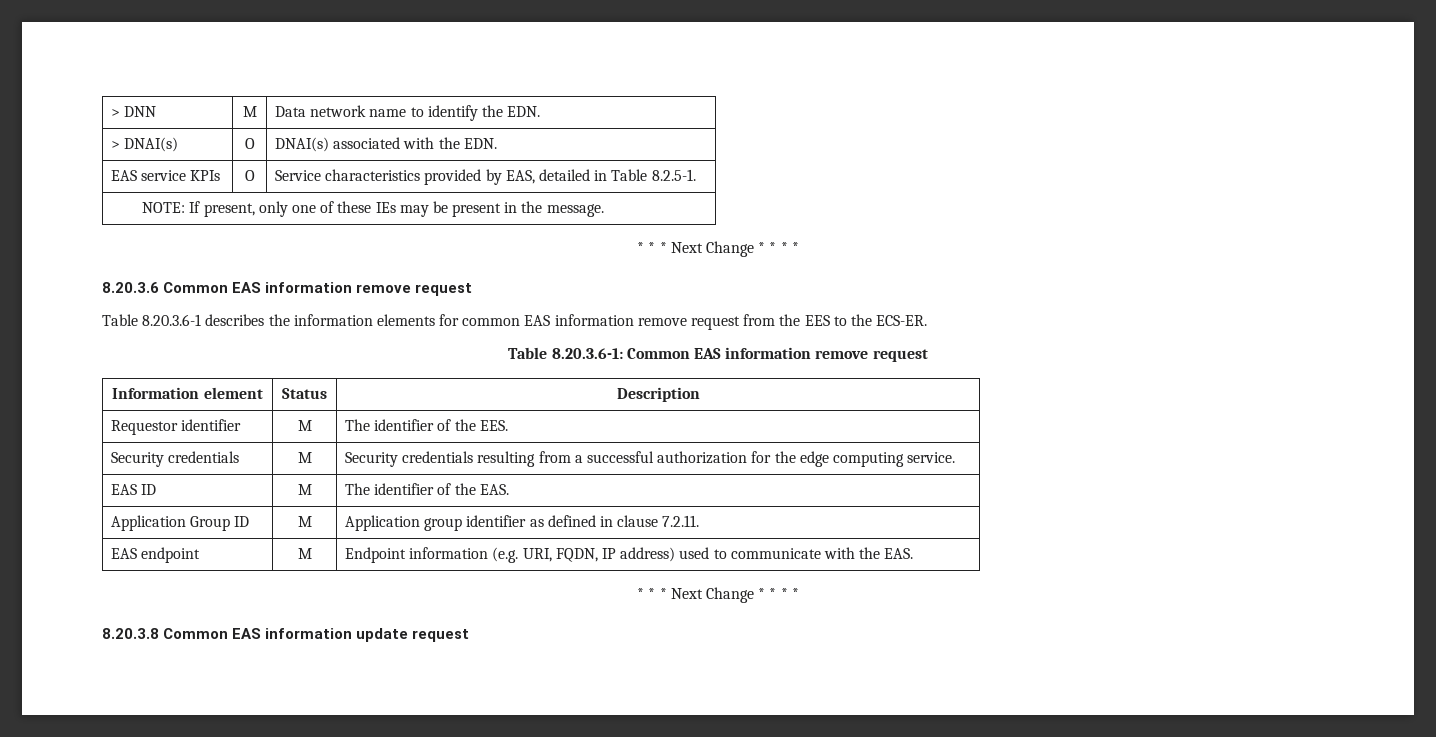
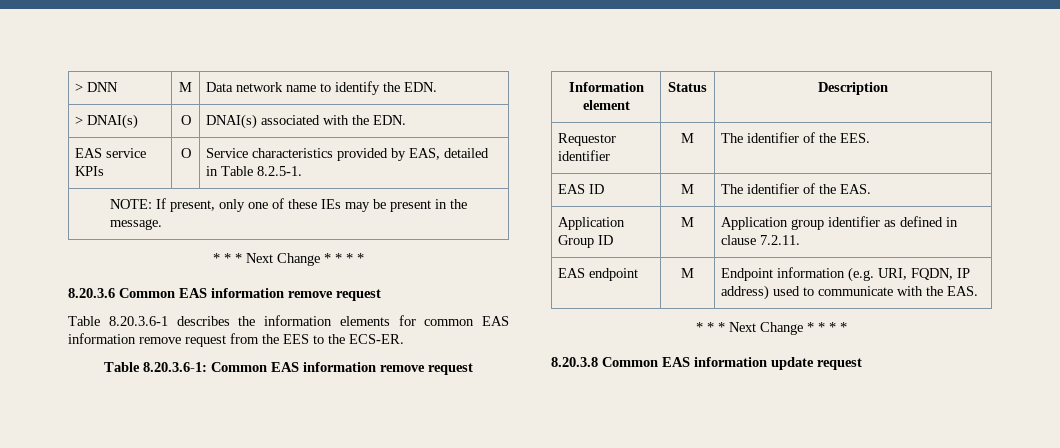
[111,451,240,467] [297,452,312,463] [345,451,956,467] // Security credentials | M | Security credentials resulting from a successful authorization for the edge computing service. -> (871, 138) none

